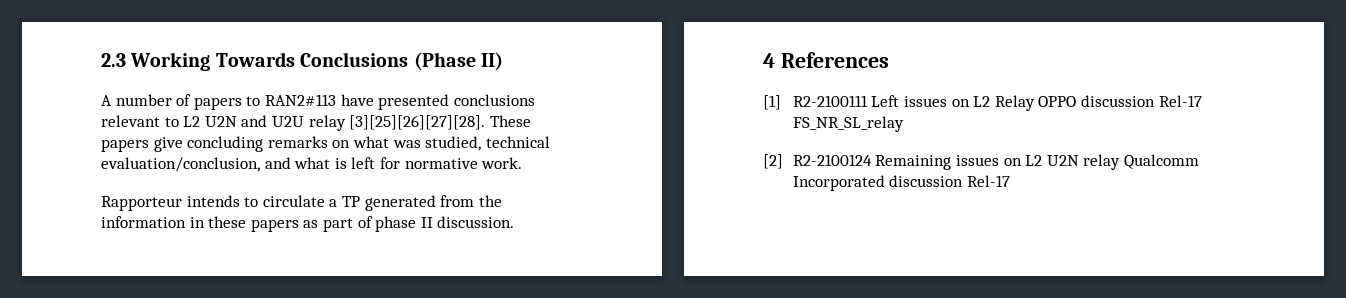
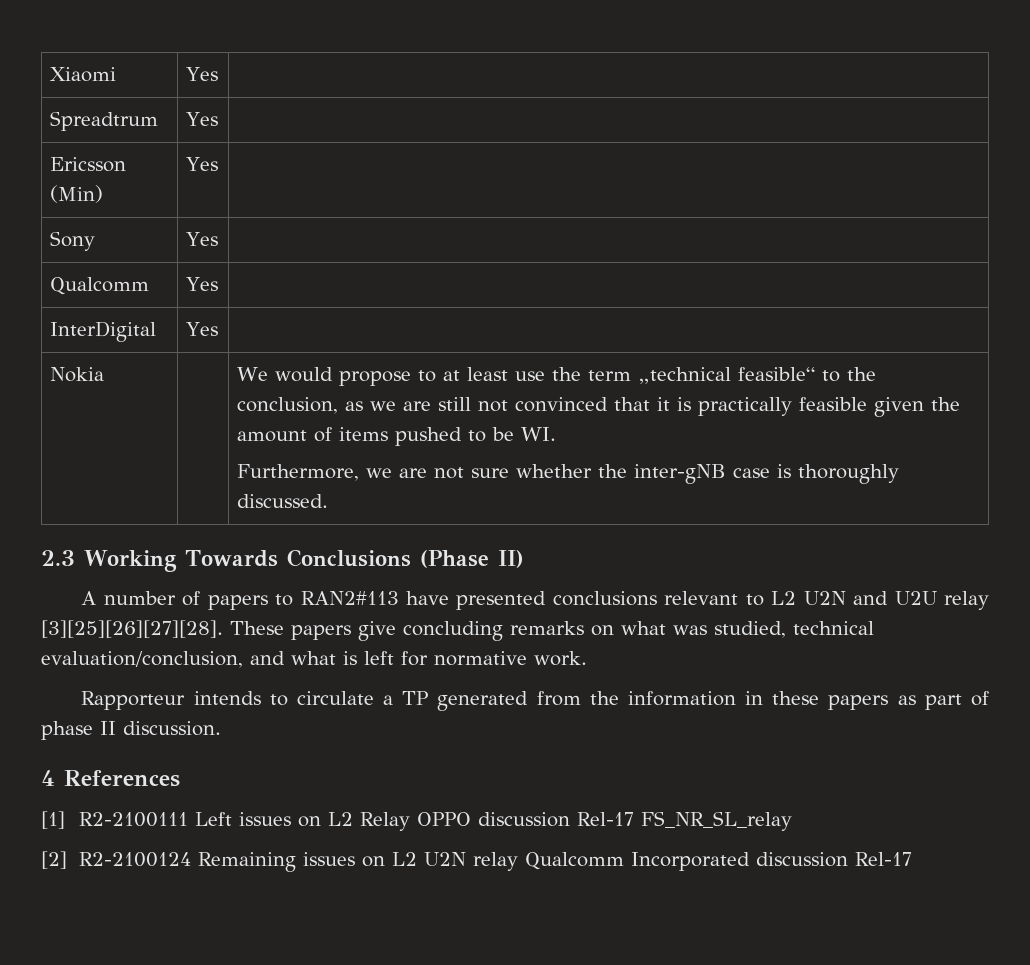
(101, 60) none -> [49,67,116,82] [185,67,218,81] [49,111,158,131] [185,112,218,126] [49,157,126,172] [49,185,103,203] [185,157,218,171] [49,231,95,251] [185,232,218,246] [49,277,149,295] [185,277,218,291] [49,321,156,342] [185,322,218,336] [49,367,104,382] [236,367,876,386] [236,397,960,417] [236,427,556,446] [236,464,899,484] [236,494,328,508] Xiaomi | Yes | // Spreadtrum | Yes | // Ericsson (Min) | Yes | // Sony | Yes | // Qualcomm | Yes | // InterDigital | Yes | // Nokia | | We would propose to at least use the term „technical feasible“ to the conclusion, as we are still not convinced that it is practically feasible given the amount of items pushed to be WI. // Furthermore, we are not sure whether the inter-gNB case is thoroughly discussed. //

